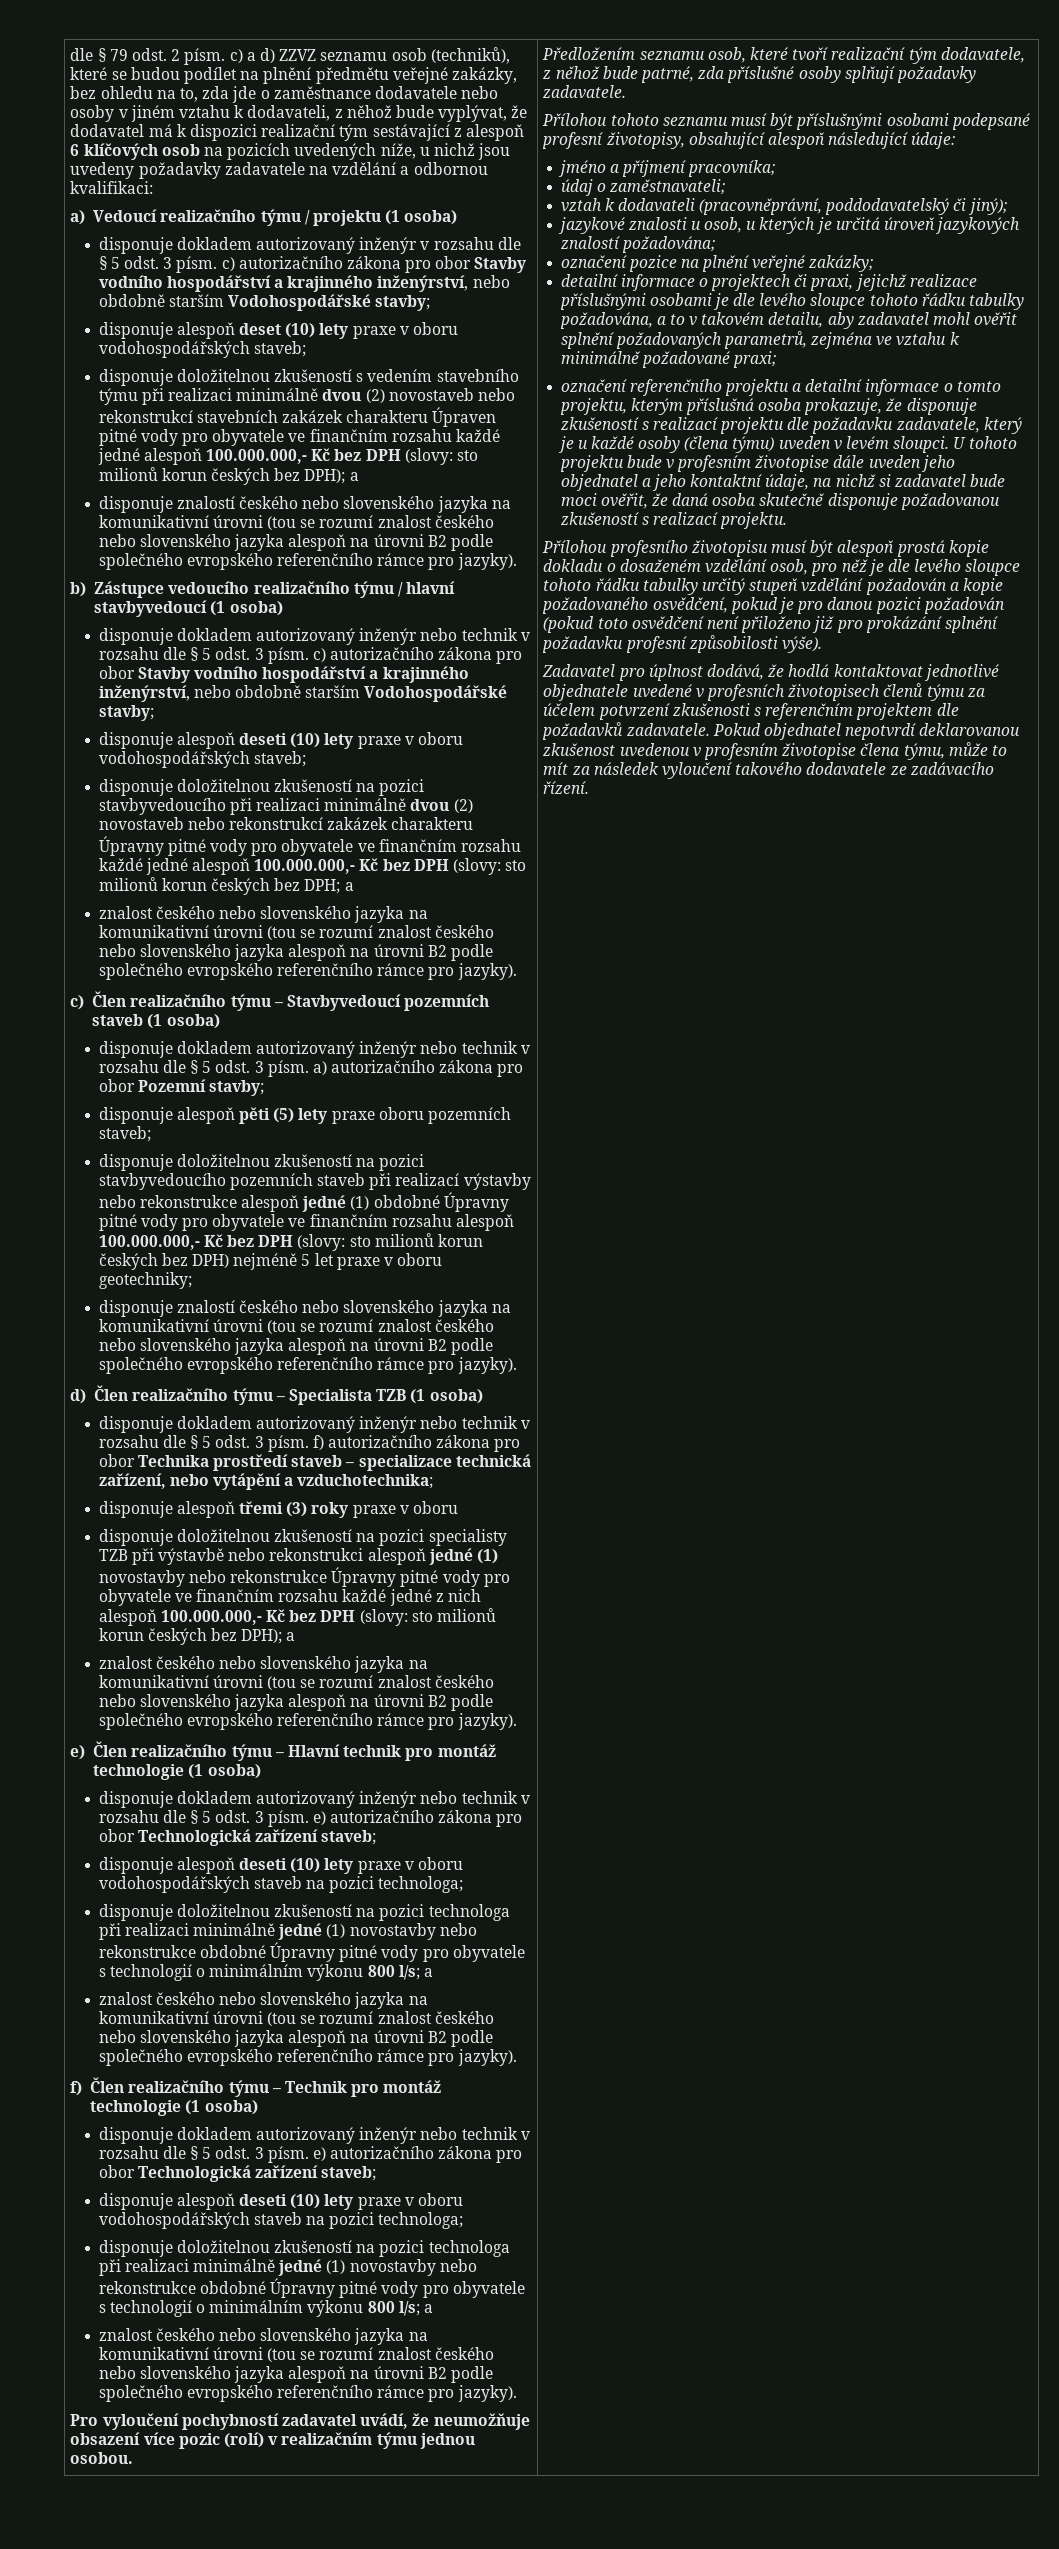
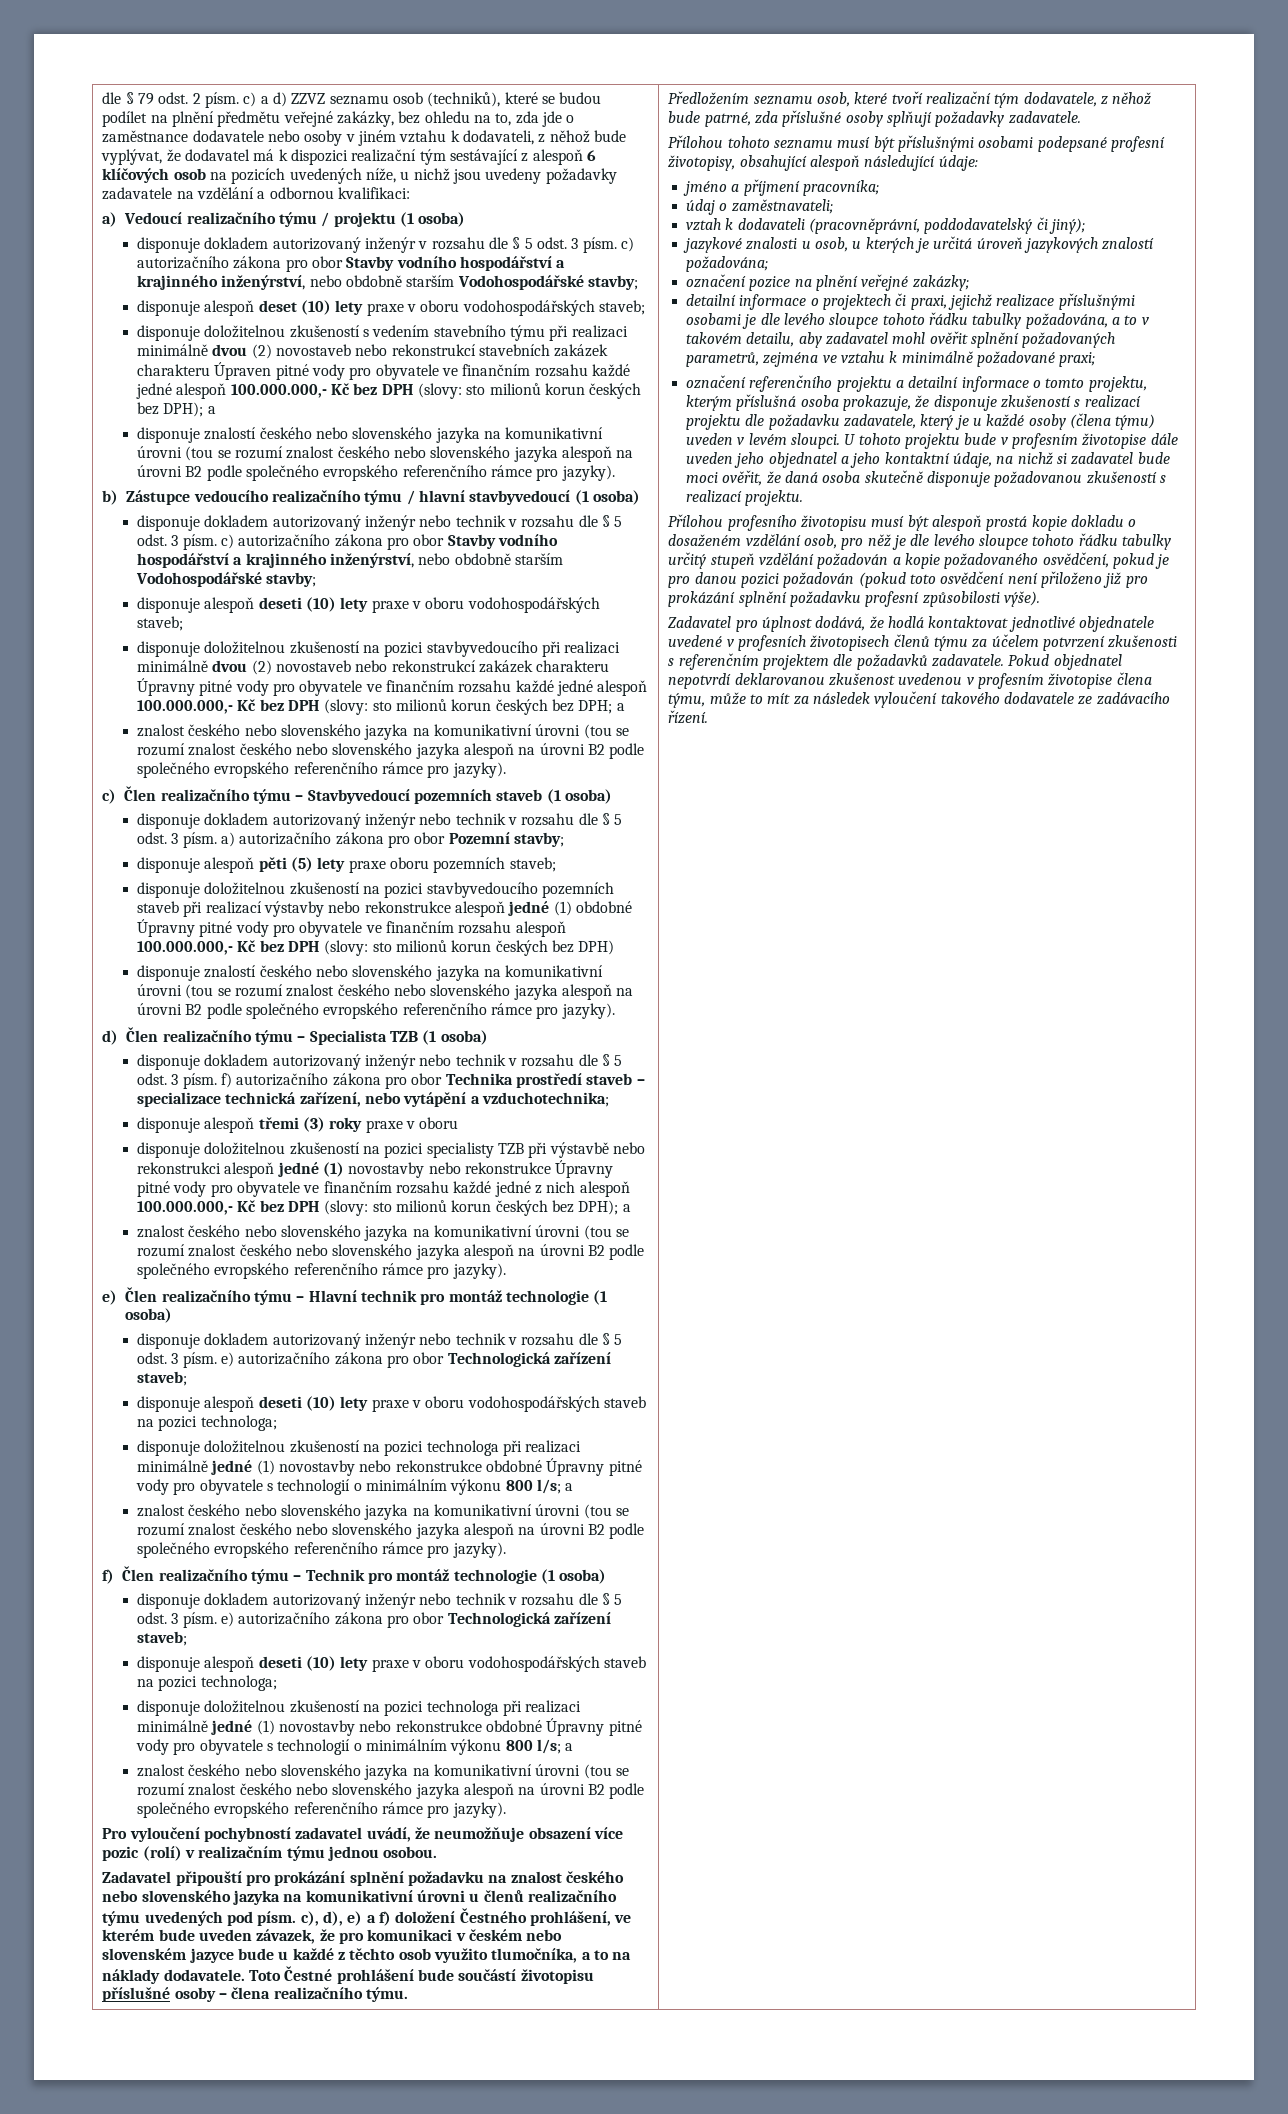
[233,1253,443,1270] [98,1272,192,1289] nejméně 5 let praxe v oboru geotechniky; -> (615, 947) none
(134, 2458) none -> [102,1871,625,1886] [102,1890,618,1905] [102,1908,632,1926] [102,1929,563,1944] [102,1948,632,1963] [102,1966,594,1984] [102,1987,409,2002] // Zadavatel připouští pro prokázání splnění požadavku na znalost českého nebo slovenského jazyka na komunikativní úrovni u členů realizačního týmu uvedených pod písm. c), d), e) a f) doložení Čestného prohlášení, ve kterém bude uveden závazek, že pro komunikaci v českém nebo slovenském jazyce bude u každé z těchto osob využito tlumočníka, a to na náklady dodavatele. Toto Čestné prohlášení bude součástí životopisu příslušné osoby – člena realizačního týmu.

